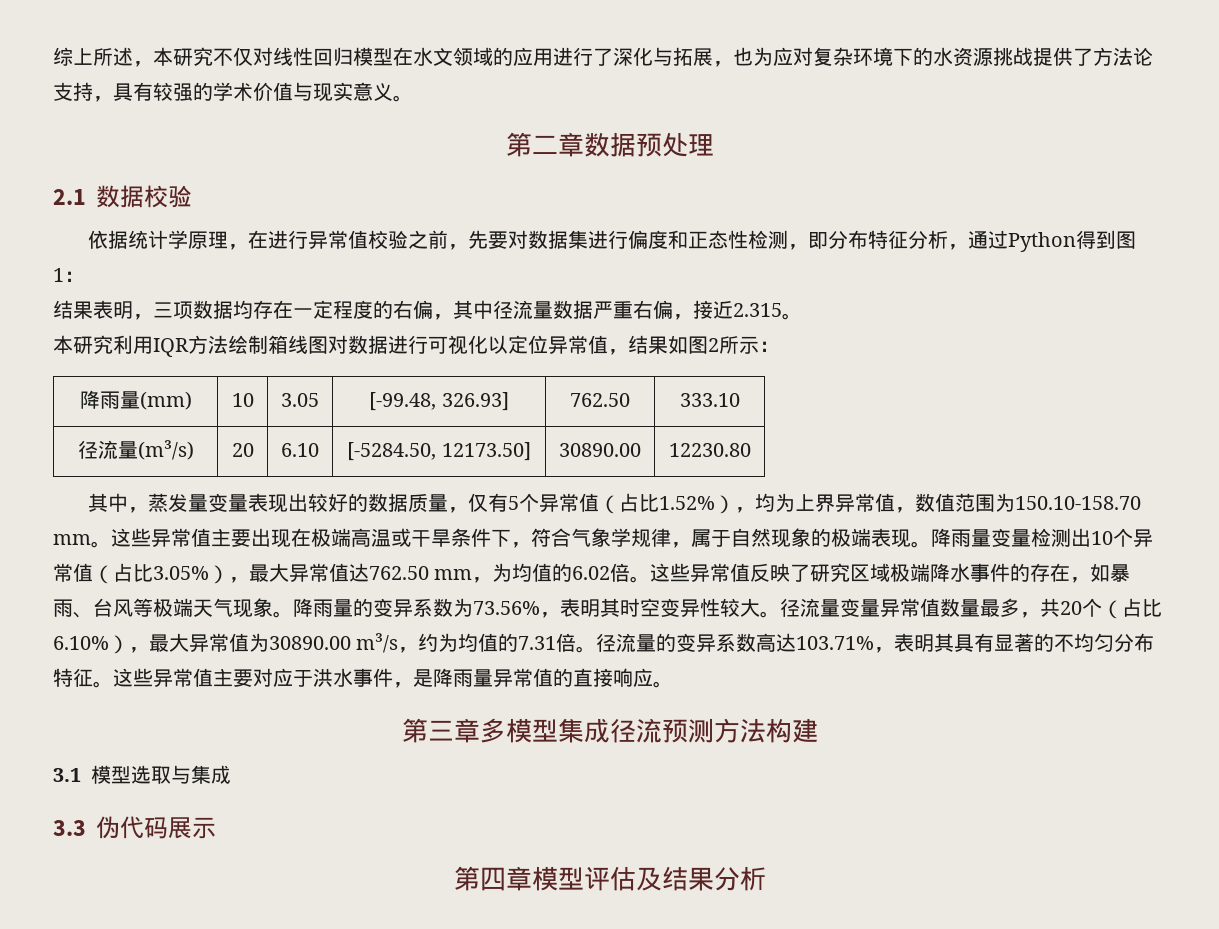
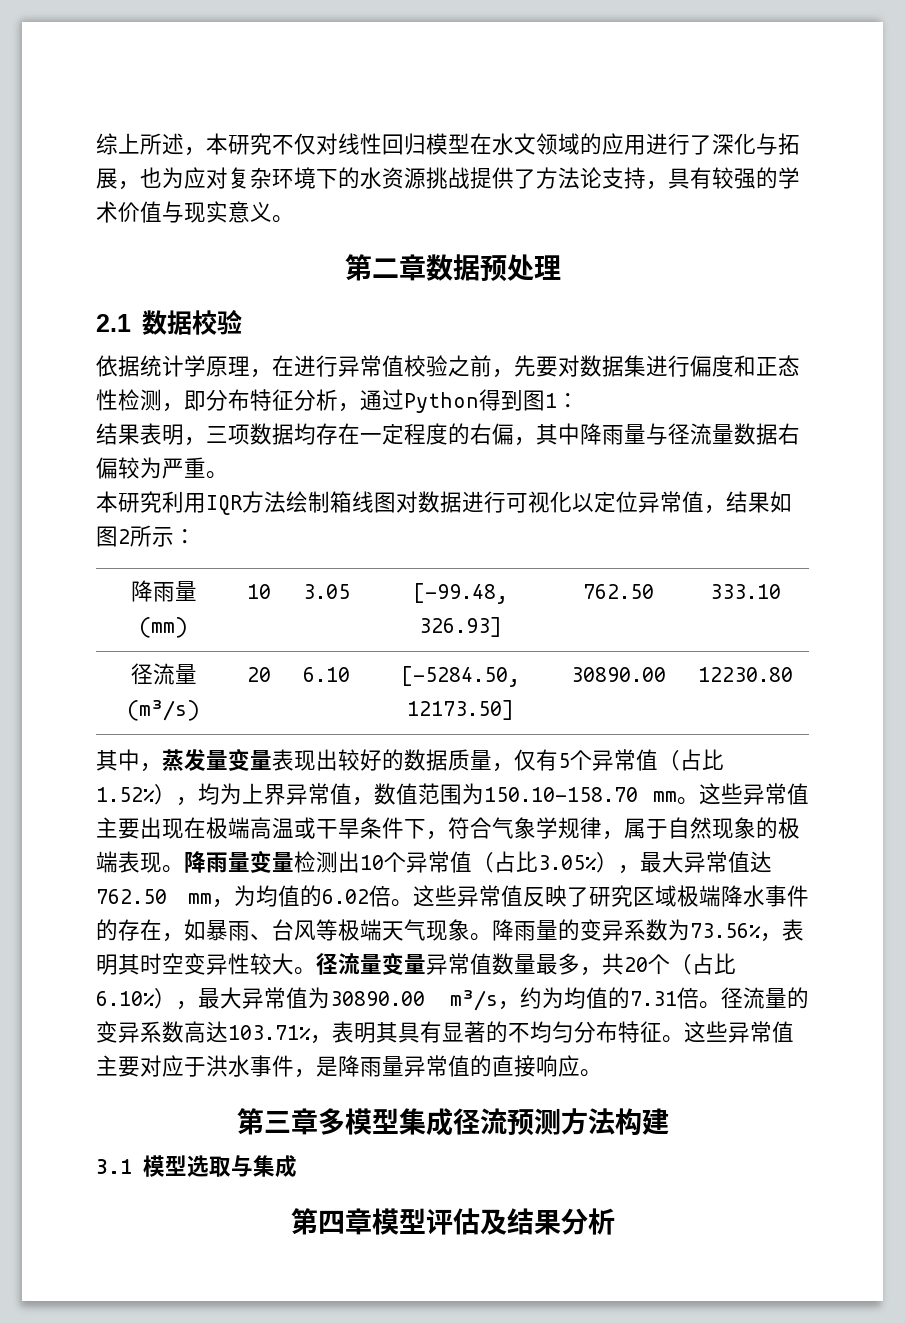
(493, 309) none -> [580,423,668,445] 降雨量与
[593,300,782,320] 严重右偏，接近2.315 -> [778,423,800,445] [96,457,206,479] 右偏较为严重
[53,816,216,839] // 3.3伪代码展示 -> (297, 1166) none

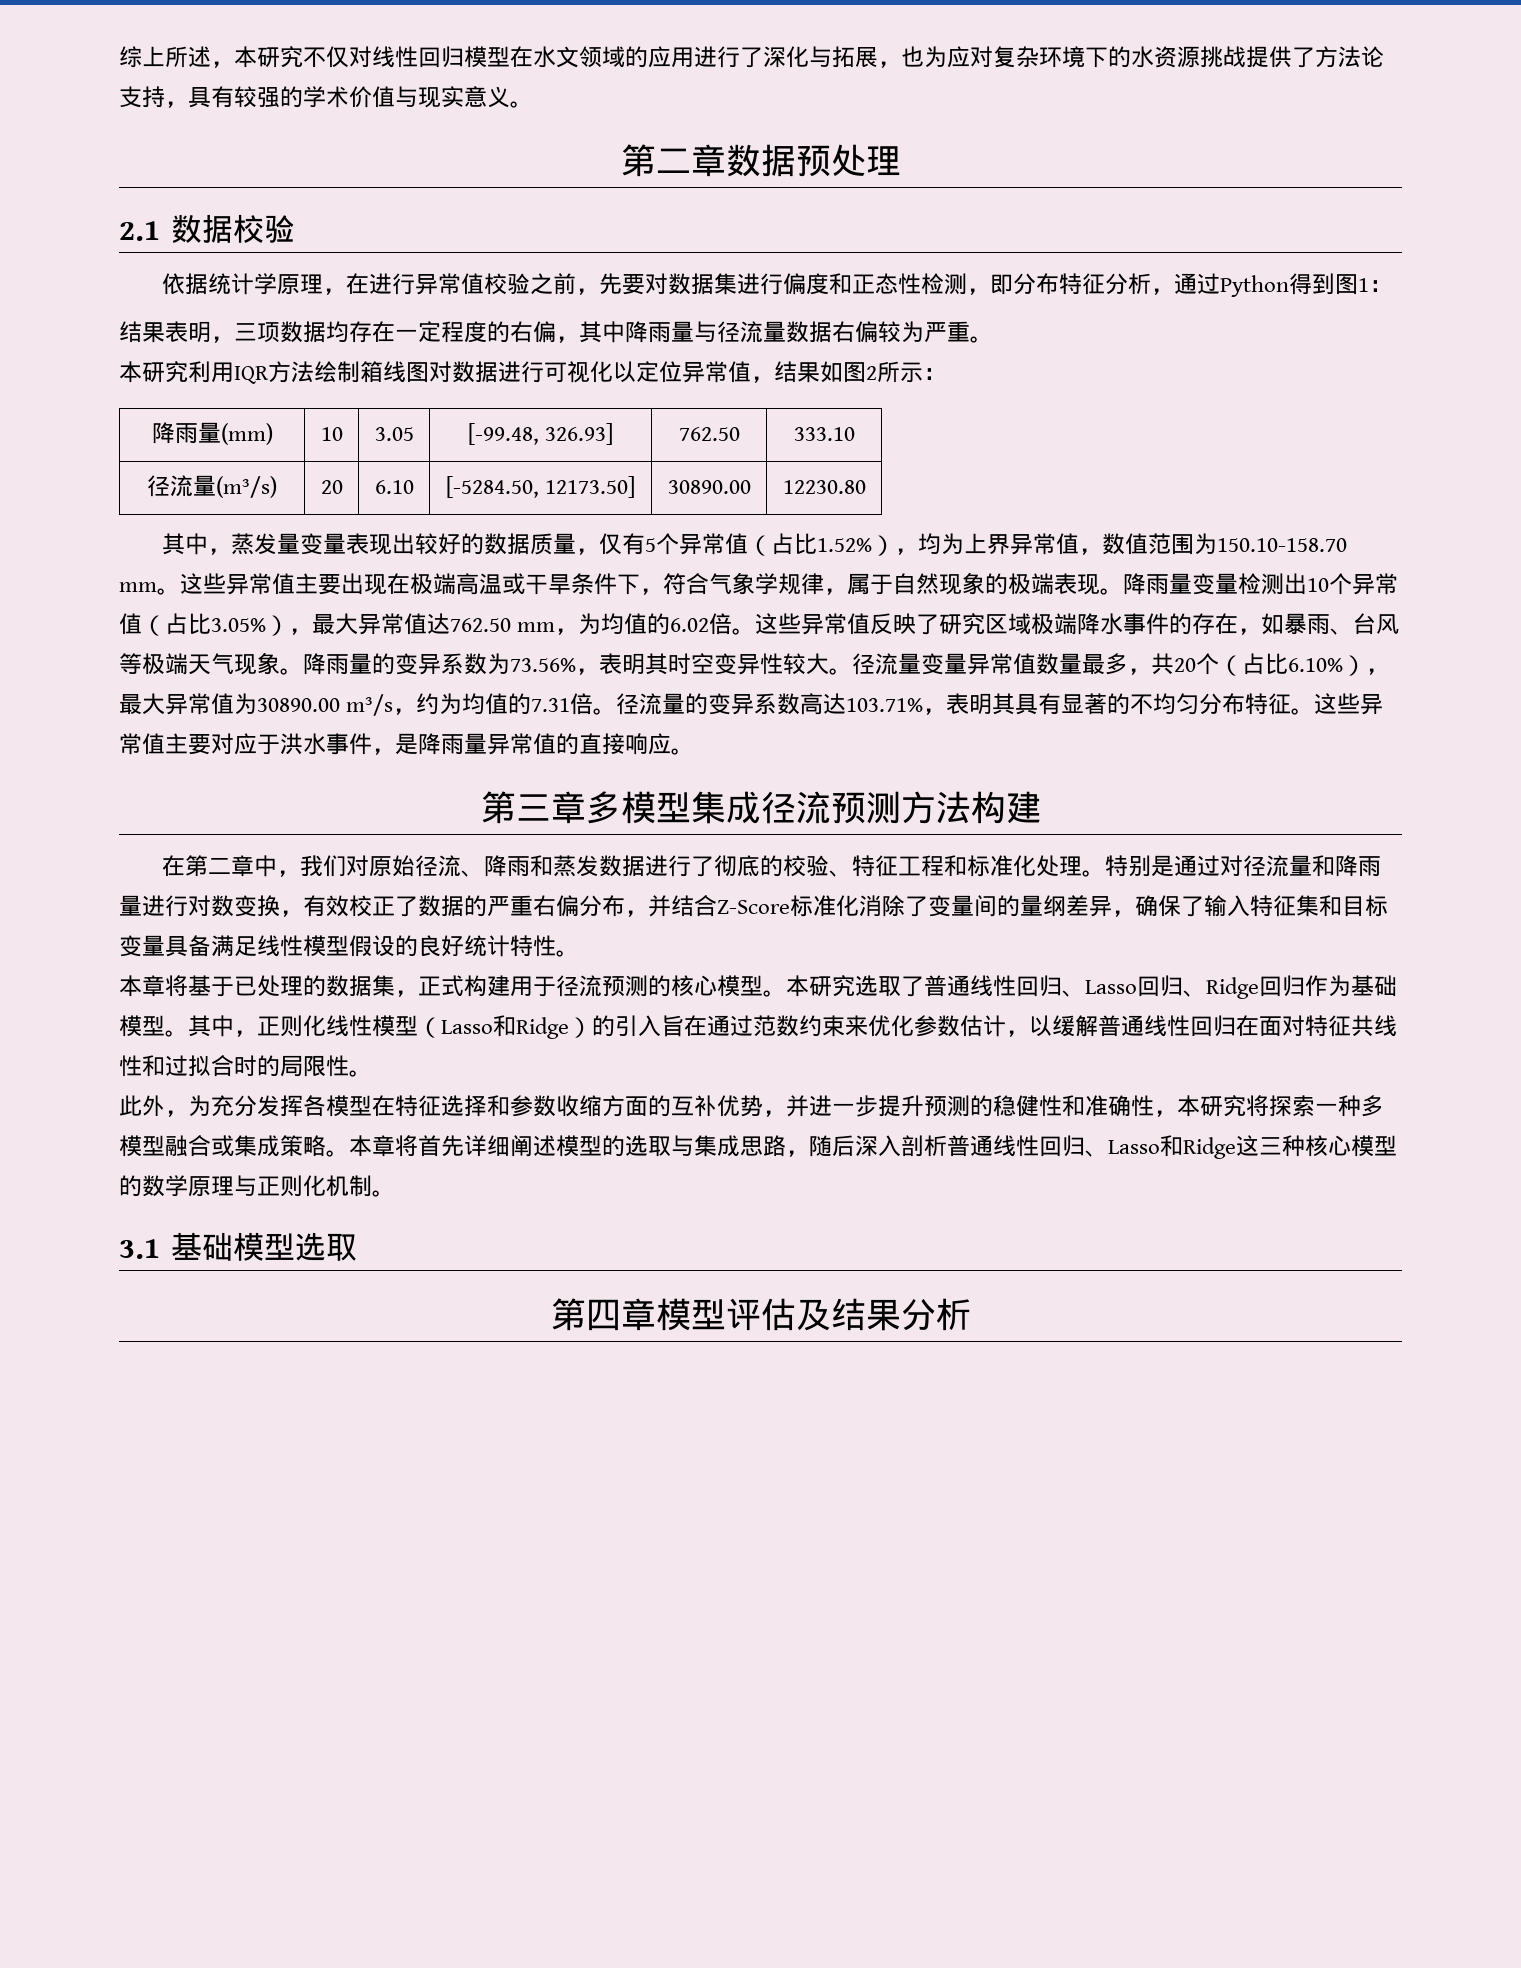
[96,1155,297,1178] 3.1模型选取与集成 -> [161,855,1381,877] [119,895,1388,917] [119,935,579,957] [119,975,1397,999] [119,1015,1397,1039] [119,1055,372,1077] [119,1095,1384,1117] [119,1135,1397,1159] [119,1175,395,1197] [119,1232,358,1261] 在第二章中，我们对原始径流、降雨和蒸发数据进行了彻底的校验、特征工程和标准化处理。特别是通过对径流量和降雨量进行对数变换，有效校正了数据的严重右偏分布，并结合Z-Score标准化消除了变量间的量纲差异，确保了输入特征集和目标变量具备满足线性模型假设的良好统计特性。 // 本章将基于已处理的数据集，正式构建用于径流预测的核心模型。本研究选取了普通线性回归、Lasso回归、Ridge回归作为基础模型。其中，正则化线性模型（Lasso和Ridge）的引入旨在通过范数约束来优化参数估计，以缓解普通线性回归在面对特征共线性和过拟合时的局限性。 // 此外，为充分发挥各模型在特征选择和参数收缩方面的互补优势，并进一步提升预测的稳健性和准确性，本研究将探索一种多模型融合或集成策略。本章将首先详细阐述模型的选取与集成思路，随后深入剖析普通线性回归、Lasso和Ridge这三种核心模型的数学原理与正则化机制。 // 3.1基础模型选取

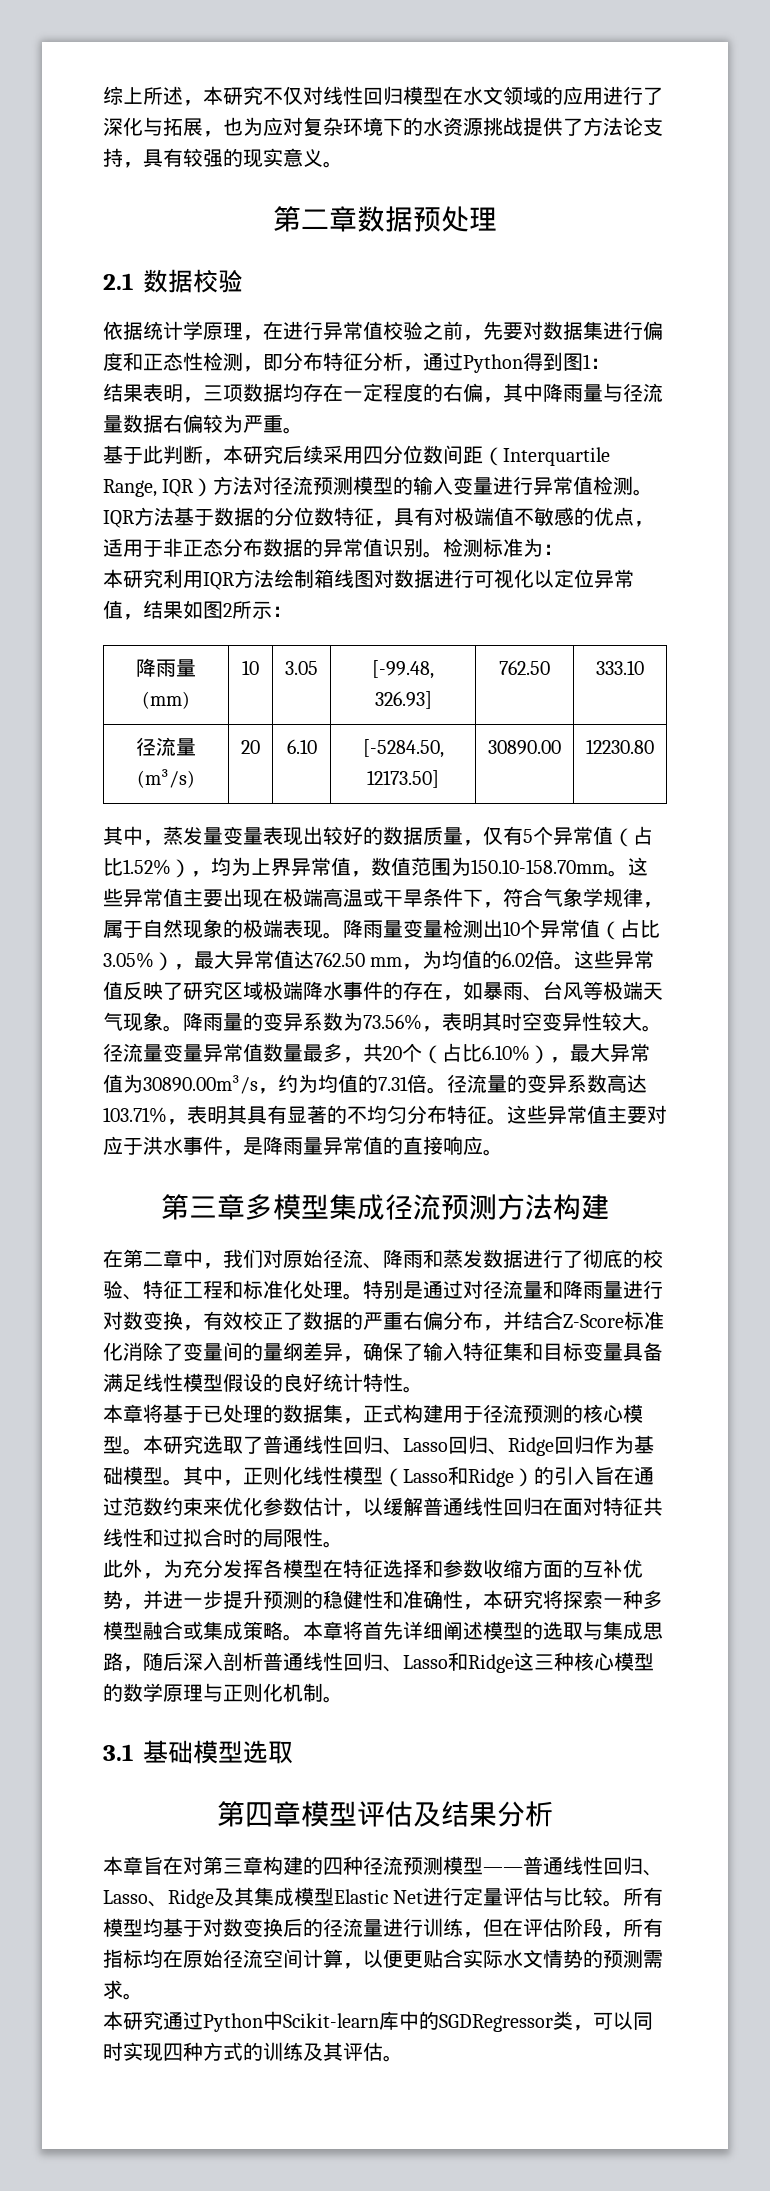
[303,86,418,108] 学术价值与 -> (243, 157) none
(993, 339) none -> [103,445,610,466] [103,476,654,497] [103,507,654,528] [103,538,563,558] // 基于此判断，本研究后续采用四分位数间距（Interquartile Range, IQR）方法对径流预测模型的输入变量进行异常值检测。IQR方法基于数据的分位数特征，具有对极端值不敏感的优点，适用于非正态分布数据的异常值识别。检测标准为：
[1216,538,1347,552] [119,582,157,592] 150.10-158.70 mm -> [471,859,608,874] 150.10-158.70mm
[257,694,394,716] 30890.00 m³/s -> [143,1075,258,1094] 30890.00m³/s
(971, 1314) none -> [103,1856,663,1876] [103,1887,664,1908] [103,1918,663,1938] [103,1949,663,1969] [103,1980,143,2000] [103,2011,653,2032] [103,2042,403,2062] // 本章旨在对第三章构建的四种径流预测模型——普通线性回归、Lasso、Ridge及其集成模型Elastic Net进行定量评估与比较。所有模型均基于对数变换后的径流量进行训练，但在评估阶段，所有指标均在原始径流空间计算，以便更贴合实际水文情势的预测需求。 // 本研究通过Python中Scikit-learn库中的SGDRegressor类，可以同时实现四种方式的训练及其评估。

